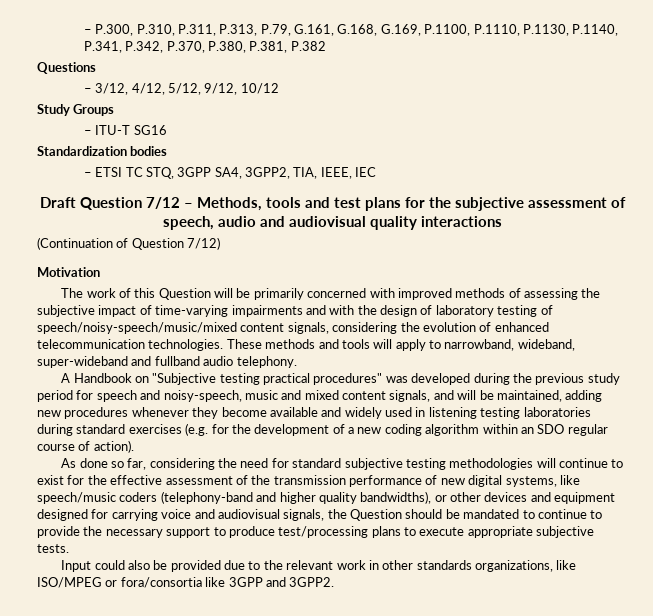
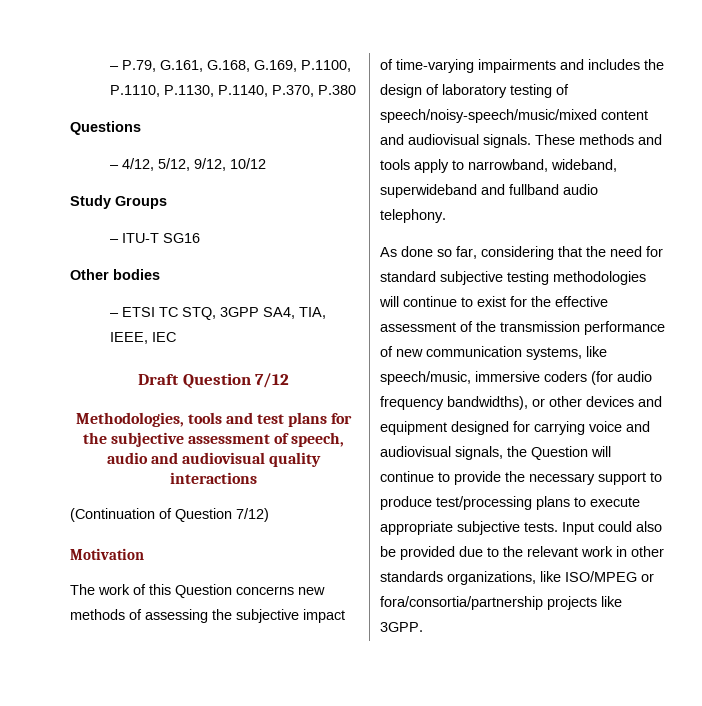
[83,24,258,36] – P.300, P.310, P.311, P.313, -> [109,66,119,70] –
[83,41,326,53] P.341, P.342, P.370, P.380, P.381, P.382 -> [271,85,356,97] P.370, P.380
[95,83,129,95] 3/12, -> (119, 167) none
[37,146,127,156] Standardization -> [70,269,109,280] Other
[245,167,291,179] 3GPP2, -> (295, 313) none
[184,197,262,211] – Methods, -> [75,412,184,427] // Methodologies,
[214,288,452,300] will be primarily concerned with improved -> [236,586,325,595] concerns new
[329,305,355,315] with -> [588,59,640,70] includes
[287,322,549,334] [37,339,224,351] signals, considering the evolution of enhanced telecommunication technologies. -> [380,134,531,148] and audiovisual signals.
[373,339,393,349] will -> (410, 164) none
[37,356,128,368] super-wideband -> [380,184,477,198] superwideband
[61,373,620,385] [37,390,603,402] [37,407,591,419] [37,423,608,436] [37,440,134,453] // A Handbook on "Subjective testing practical procedures" was developed during the previous study period for speech and noisy-speech, music and mixed content signals, and will be maintained, adding new procedures whenever they become available and widely used in listening testing laboratories during standard exercises (e.g. for the development of a new coding algorithm within an SDO regular course of action). -> (446, 216) none
(215, 464) none -> [558,246,582,257] that
[468,475,503,487] digital -> [426,346,522,357] communication
[37,491,357,504] speech/music coders (telephony-band and higher quality -> [380,371,652,385] [380,396,444,410] speech/music, immersive coders (for audio frequency
[405,509,535,519] should be mandated to -> [591,446,611,457] will
(69, 548) // -> (558, 527) none
[120,577,335,588] fora/consortia like 3GPP and 3GPP2. -> [380,596,622,610] [380,622,423,632] fora/consortia/partnership projects like 3GPP.

